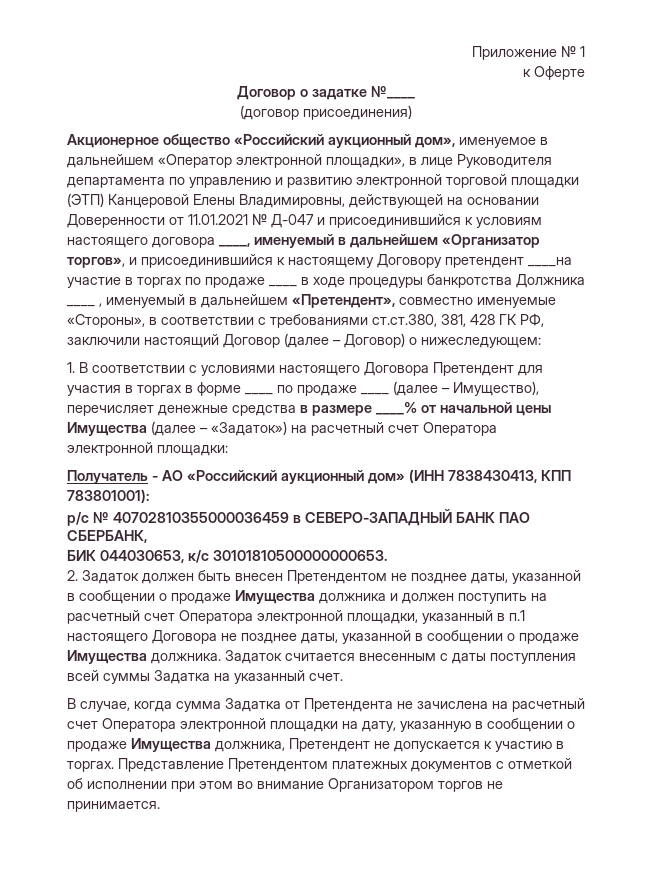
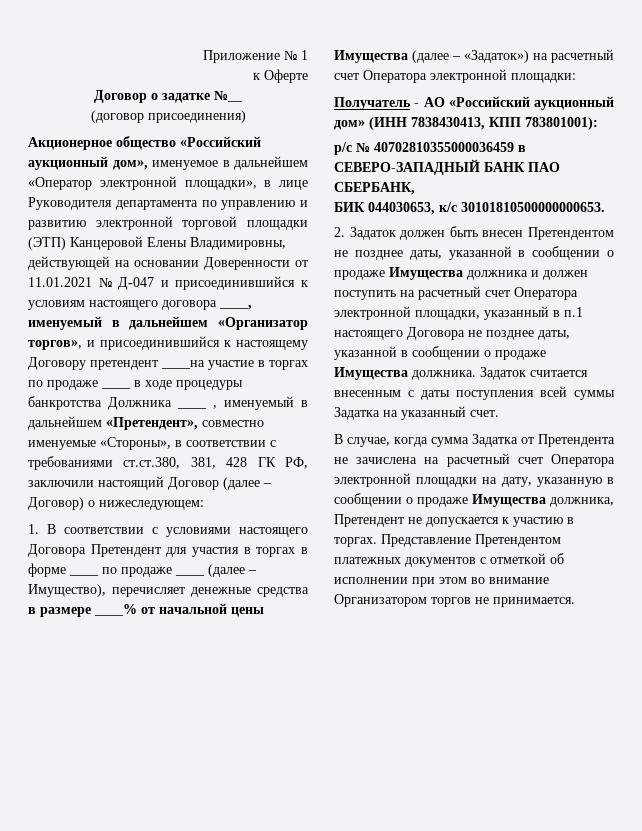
[371,86,415,99] №____ -> [214,91,243,102] №__

